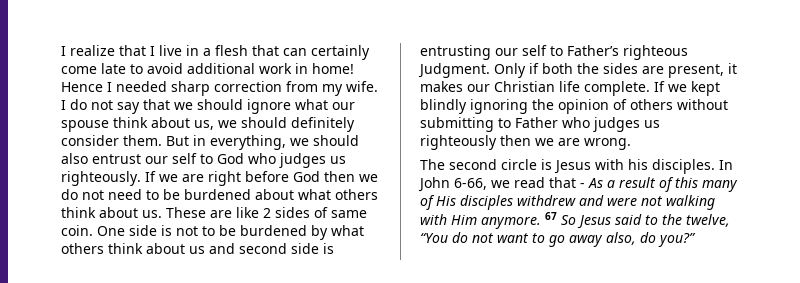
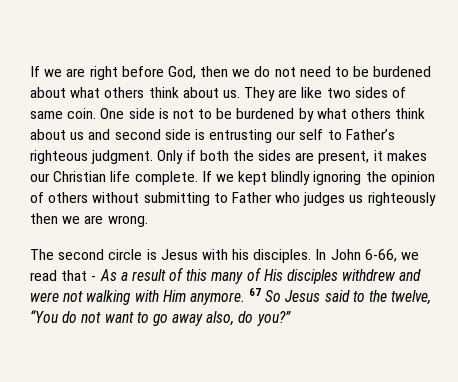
[61,45,370,60] [61,63,354,74] [61,81,378,96] [61,99,355,114] [61,117,355,132] [61,135,359,150] [61,153,346,168] [61,171,141,186] I realize that I live in a flesh that can certainly come late to avoid additional work in home! Hence I needed sharp correction from my wife. I do not say that we should ignore what our spouse think about us, we should definitely consider them. But in everything, we should also entrust our self to God who judges us righteously. -> (30, 71) none
[293,171,320,182] God -> [167,66,196,79] God,
[166,207,206,218] These -> [244,87,276,101] They
[263,208,271,218] 2 -> [326,88,351,98] two
[418,63,490,78] Judgment. -> [91,150,154,164] judgment.

